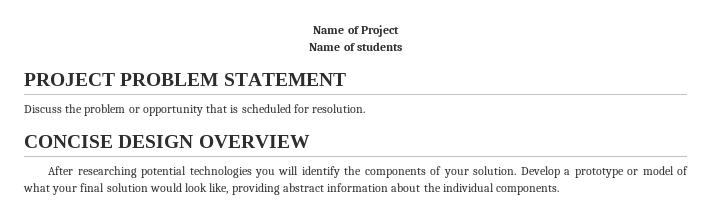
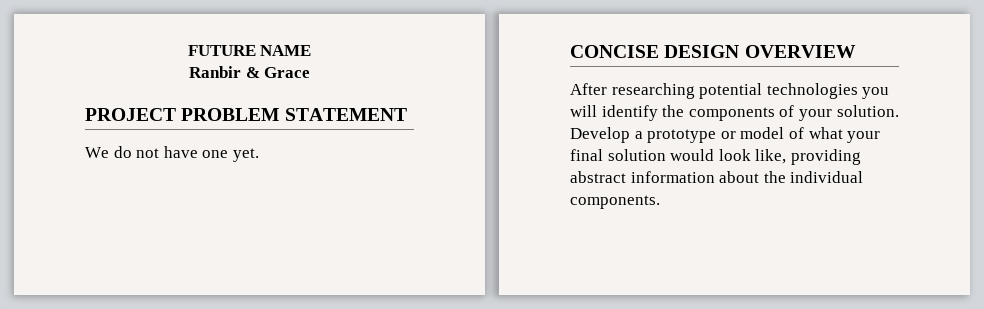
[313,25,399,37] [309,42,402,51] [24,73,346,86] [24,104,366,116] Name of Project // Name of students // PROJECT PROBLEM STATEMENT // Discuss the problem or opportunity that is scheduled for resolution. -> [187,45,312,56] [188,66,311,78] [85,108,407,121] [85,146,259,162] FUTURE NAME // Ranbir & Grace // PROJECT PROBLEM STATEMENT // We do not have one yet.

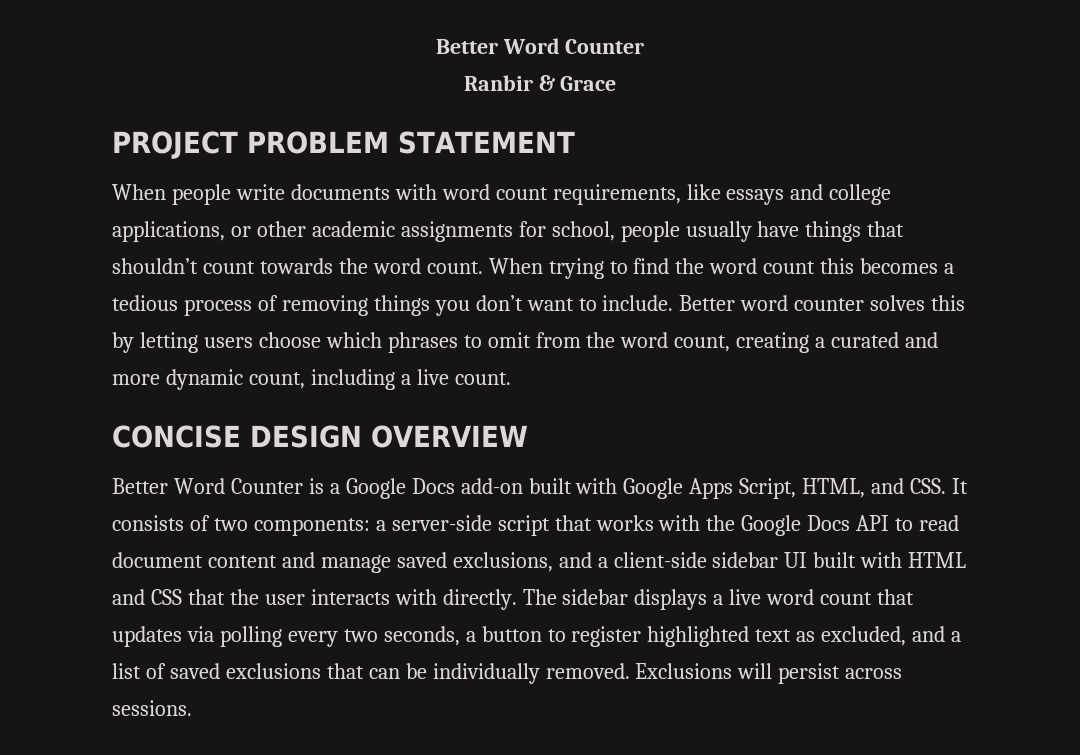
[187,45,312,56] FUTURE NAME -> [435,38,645,54] Better Word Counter
[85,146,259,162] [570,45,856,58] [570,83,890,99] [570,105,899,121] [570,127,881,143] [570,149,861,165] [570,171,864,183] [570,195,660,209] We do not have one yet. // CONCISE DESIGN OVERVIEW // After researching potential technologies you will identify the components of your solution. Develop a prototype or model of what your final solution would look like, providing abstract information about the individual components. -> [112,184,892,205] [112,221,905,242] [112,258,955,279] [112,295,966,316] [112,332,939,353] [112,369,511,390] [112,425,528,448] [112,478,969,499] [112,515,960,536] [112,552,967,573] [112,589,915,610] [112,626,962,647] [112,663,903,684] [112,700,192,716] When people write documents with word count requirements, like essays and college applications, or other academic assignments for school, people usually have things that shouldn’t count towards the word count. When trying to find the word count this becomes a tedious process of removing things you don’t want to include. Better word counter solves this by letting users choose which phrases to omit from the word count, creating a curated and more dynamic count, including a live count. // CONCISE DESIGN OVERVIEW // Better Word Counter is a Google Docs add-on built with Google Apps Script, HTML, and CSS. It consists of two components: a server-side script that works with the Google Docs API to read document content and manage saved exclusions, and a client-side sidebar UI built with HTML and CSS that the user interacts with directly. The sidebar displays a live word count that updates via polling every two seconds, a button to register highlighted text as excluded, and a list of saved exclusions that can be individually removed. Exclusions will persist across sessions.

